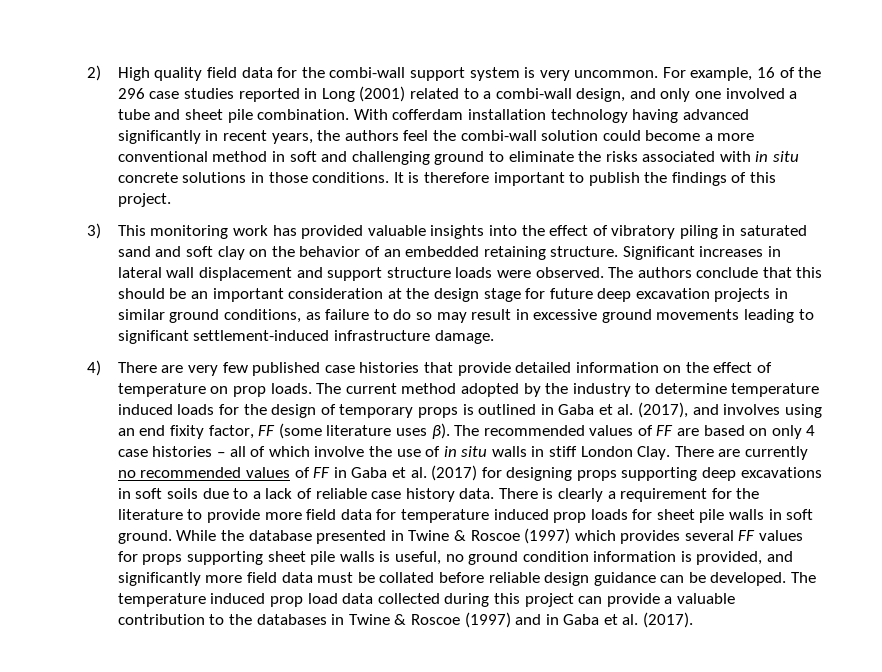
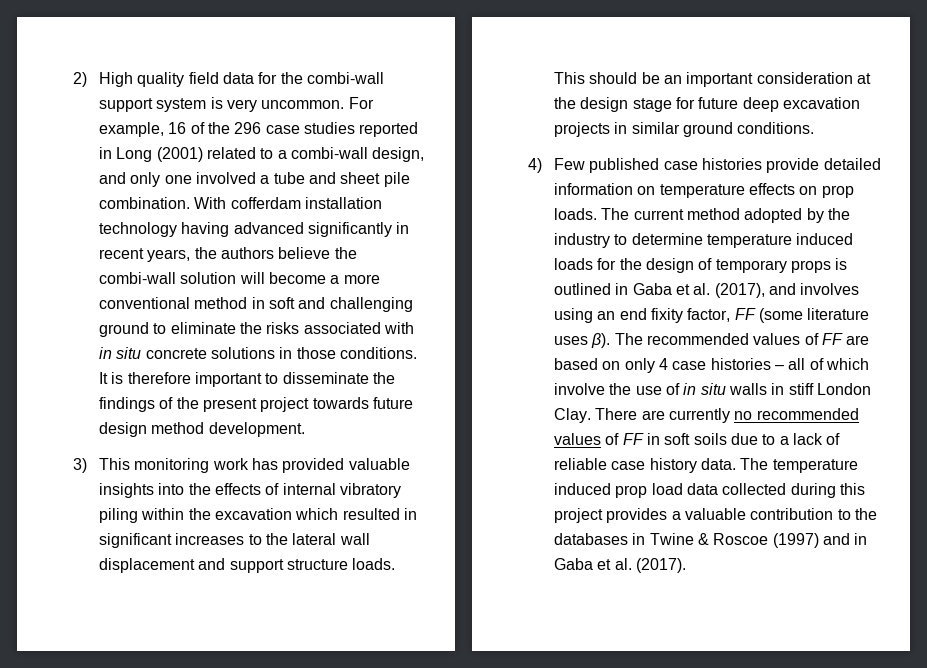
[403,130,429,141] feel -> [278,247,331,259] believe
[602,130,641,141] could -> [239,272,265,284] will
[588,172,640,186] publish -> [282,372,369,384] disseminate
[750,172,777,183] [117,193,171,207] this project. -> [176,397,413,412] [98,422,305,437] the present project towards future design method development.
[549,225,808,239] [117,246,782,260] effect of vibratory piling in saturated sand and soft clay on the behavior of an embedded retaining structure. Significant increases in -> [214,483,401,498] [98,508,417,523] [98,533,288,548] effects of internal vibratory piling within the excavation which resulted in significant increases to the
[455,267,823,278] loads were observed. The authors conclude that this -> [352,558,396,570] [553,72,585,84] loads. This
[223,309,814,323] [117,330,494,344] [87,360,248,376] conditions, as failure to do so may result in excessive ground movements leading to significant settlement-induced infrastructure damage. // 4) There are very few -> [737,122,815,134] [527,158,585,173] conditions. // 4) Few
[423,362,453,373] that -> (762, 164) none
[685,362,773,373] [117,383,206,397] the effect of temperature -> [659,183,795,198] temperature effects
[351,465,822,481] [117,488,131,499] Gaba et al. (2017) for designing props supporting deep excavations in -> (660, 439) none
[498,488,760,502] [117,509,814,523] [117,528,804,544] [117,551,794,565] [117,572,787,586] There is clearly a requirement for the literature to provide more field data for temperature induced prop loads for sheet pile walls in soft ground. While the database presented in Twine & Roscoe (1997) which provides several FF values for props supporting sheet pile walls is useful, no ground condition information is provided, and significantly more field data must be collated before reliable design guidance can be developed. -> (736, 464) none
[578,593,660,607] can provide -> [606,508,668,523] provides

